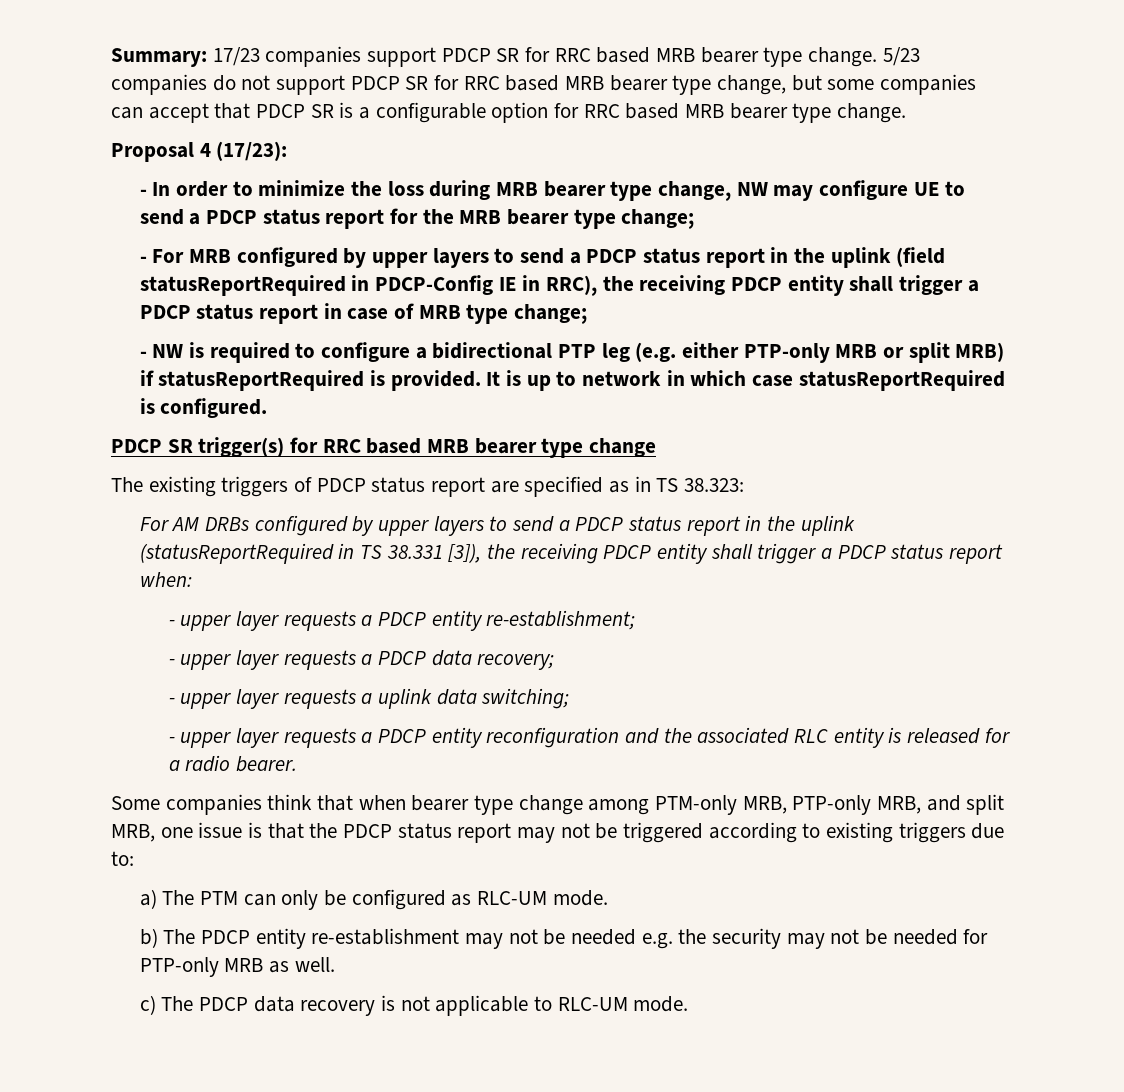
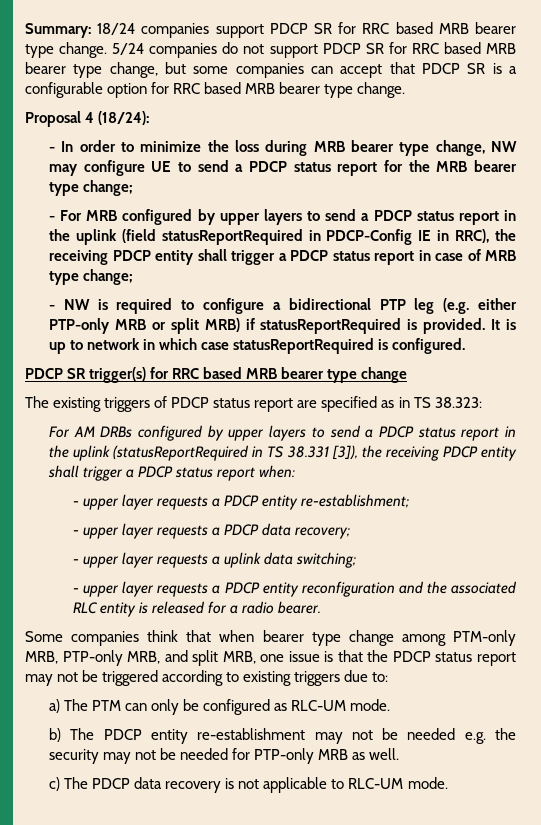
[212,47,260,66] 17/23 -> [97,23,136,35] 18/24
[882,47,920,66] 5/23 -> [112,43,145,55] 5/24
[216,141,288,161] (17/23): -> [98,111,150,125] (18/24):

